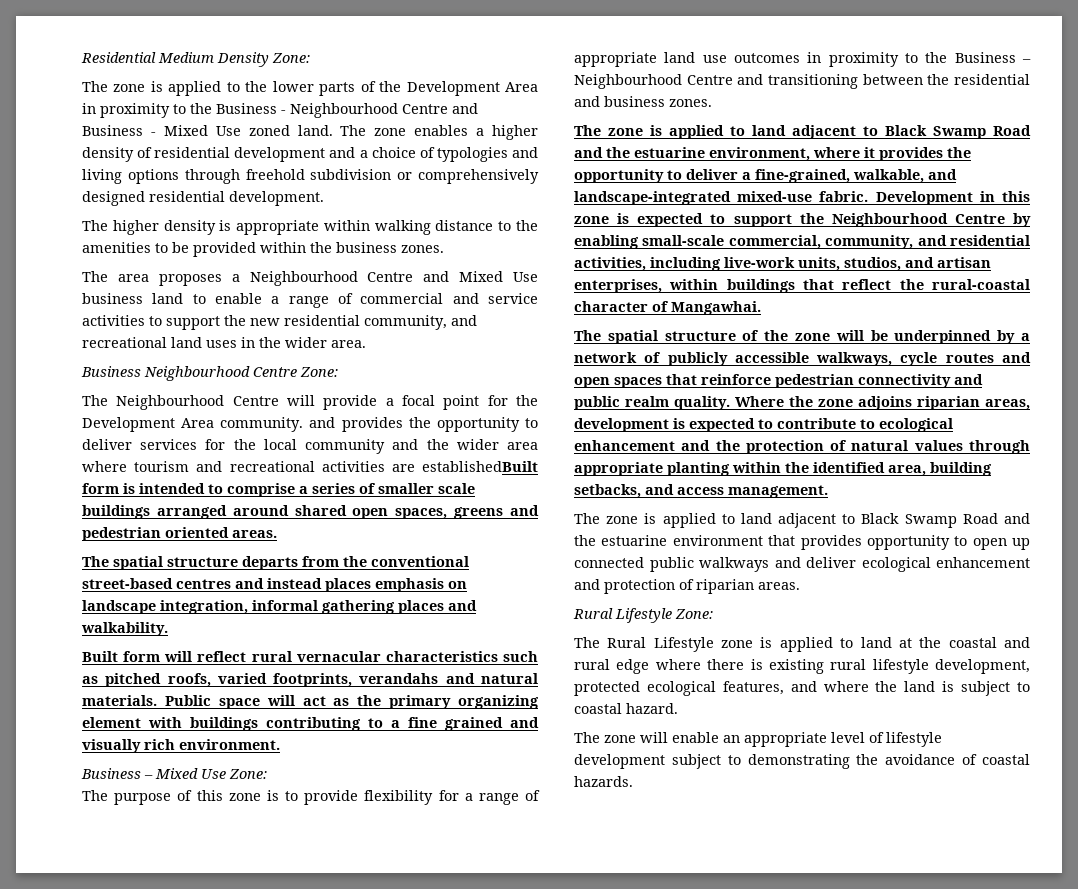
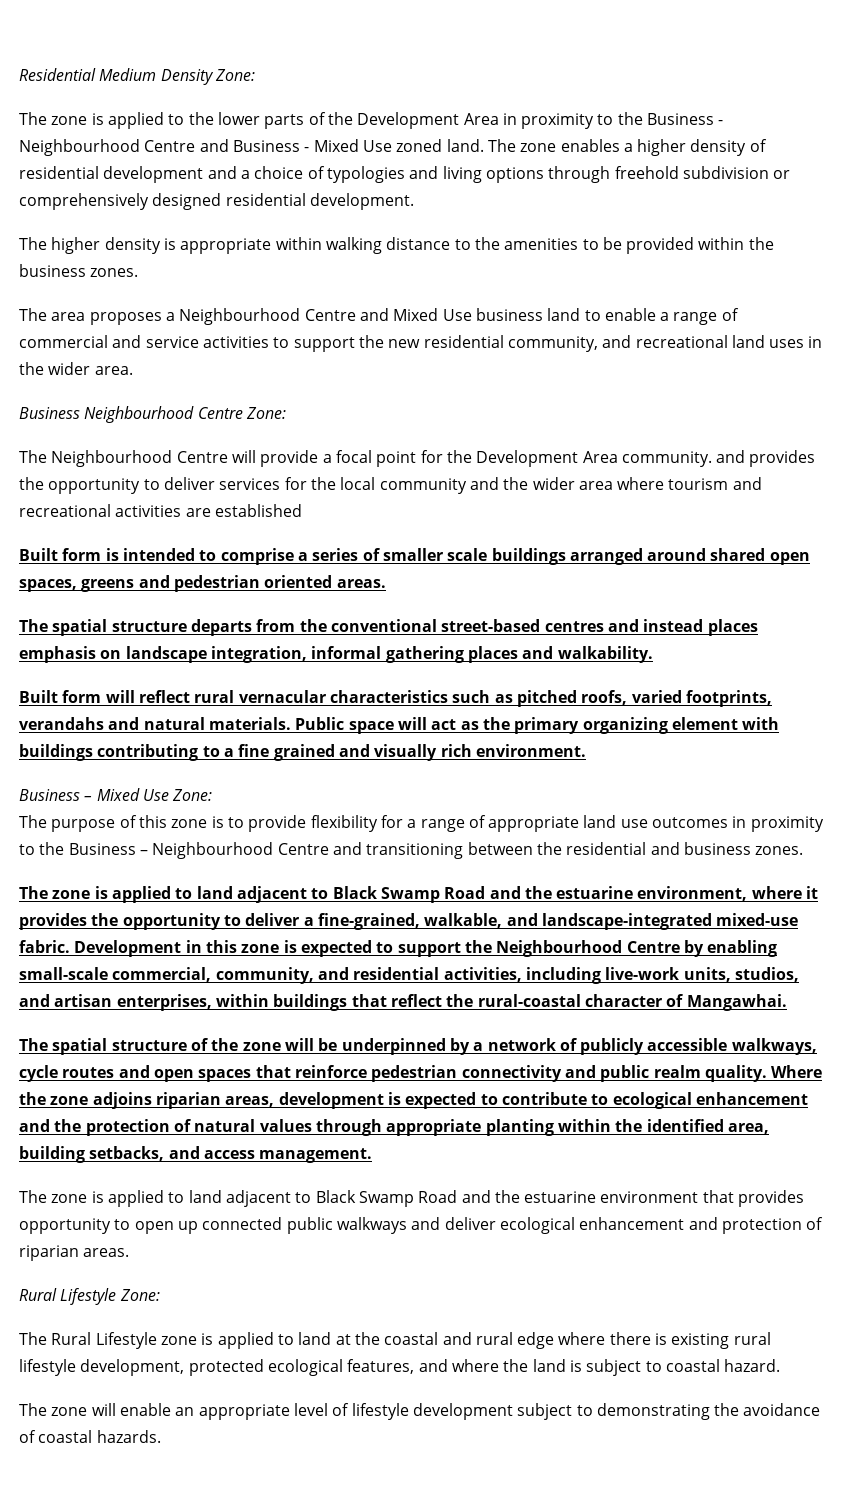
[422,461,538,472] establishedBuilt -> [214,504,302,517] [19,548,58,561] established // Built

